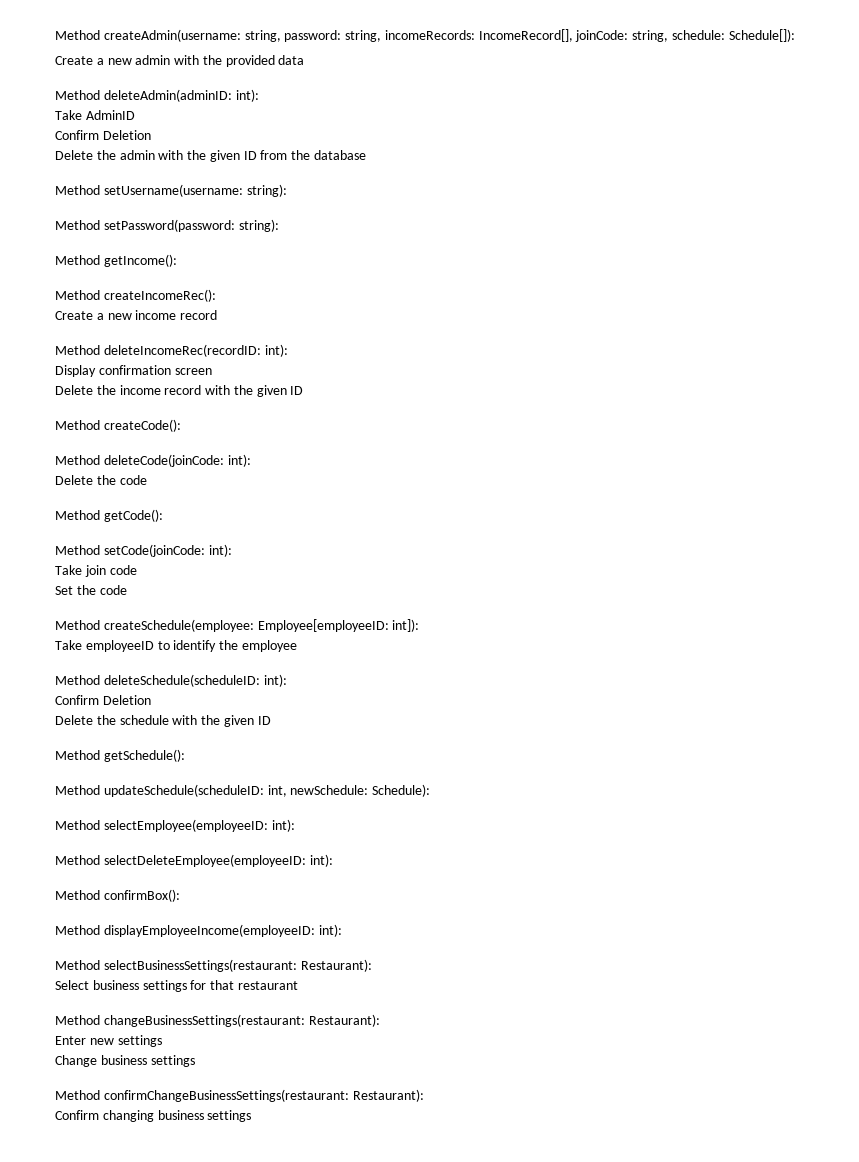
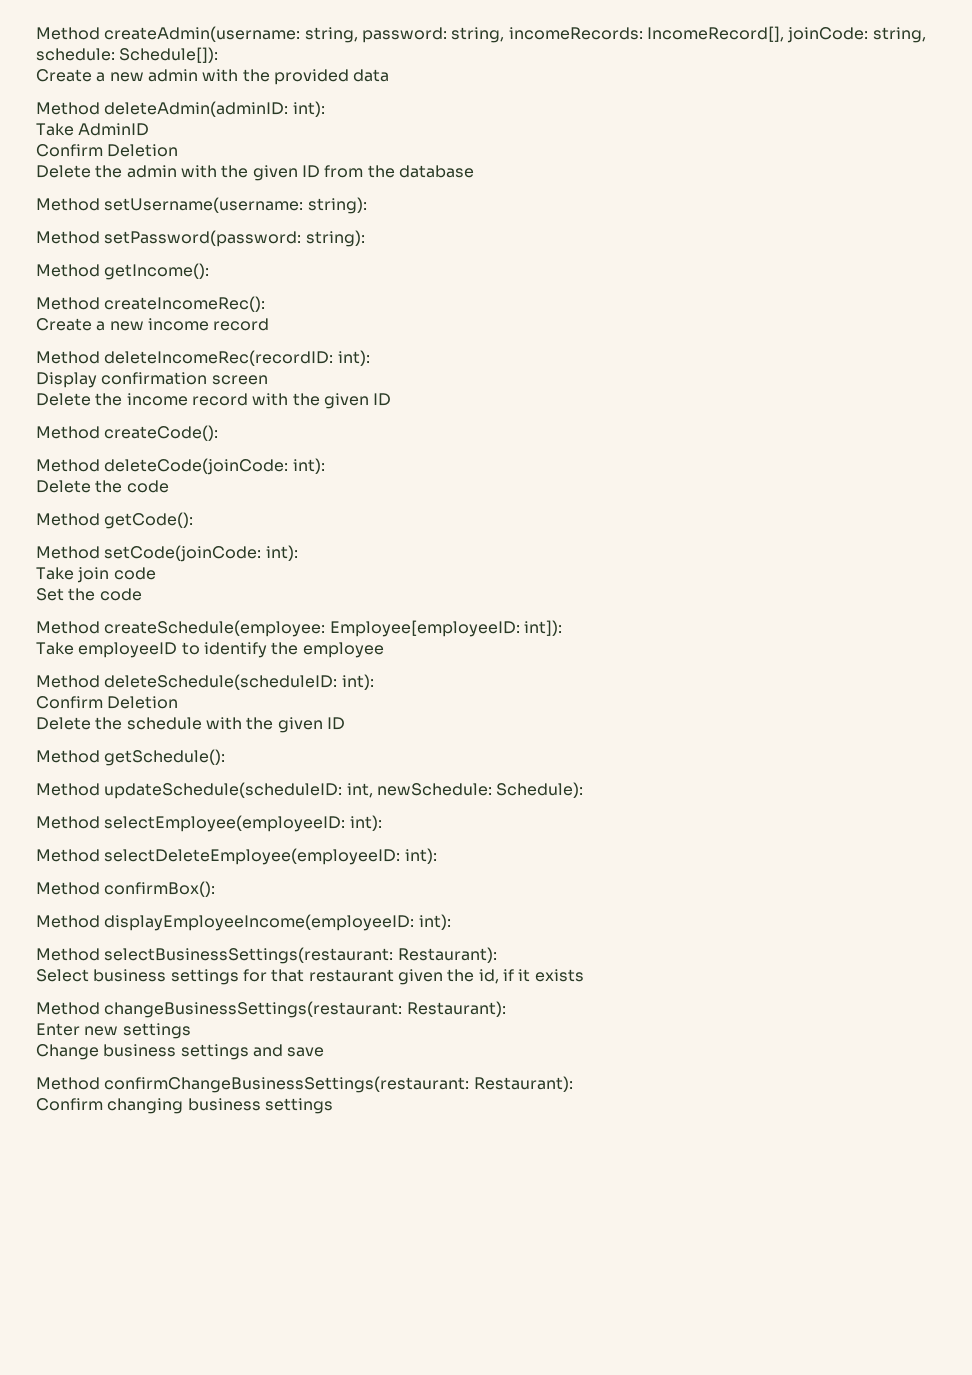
(298, 985) none -> [397,969,584,985] given the id, if it exists
(195, 1061) none -> [252,1044,325,1057] and save

